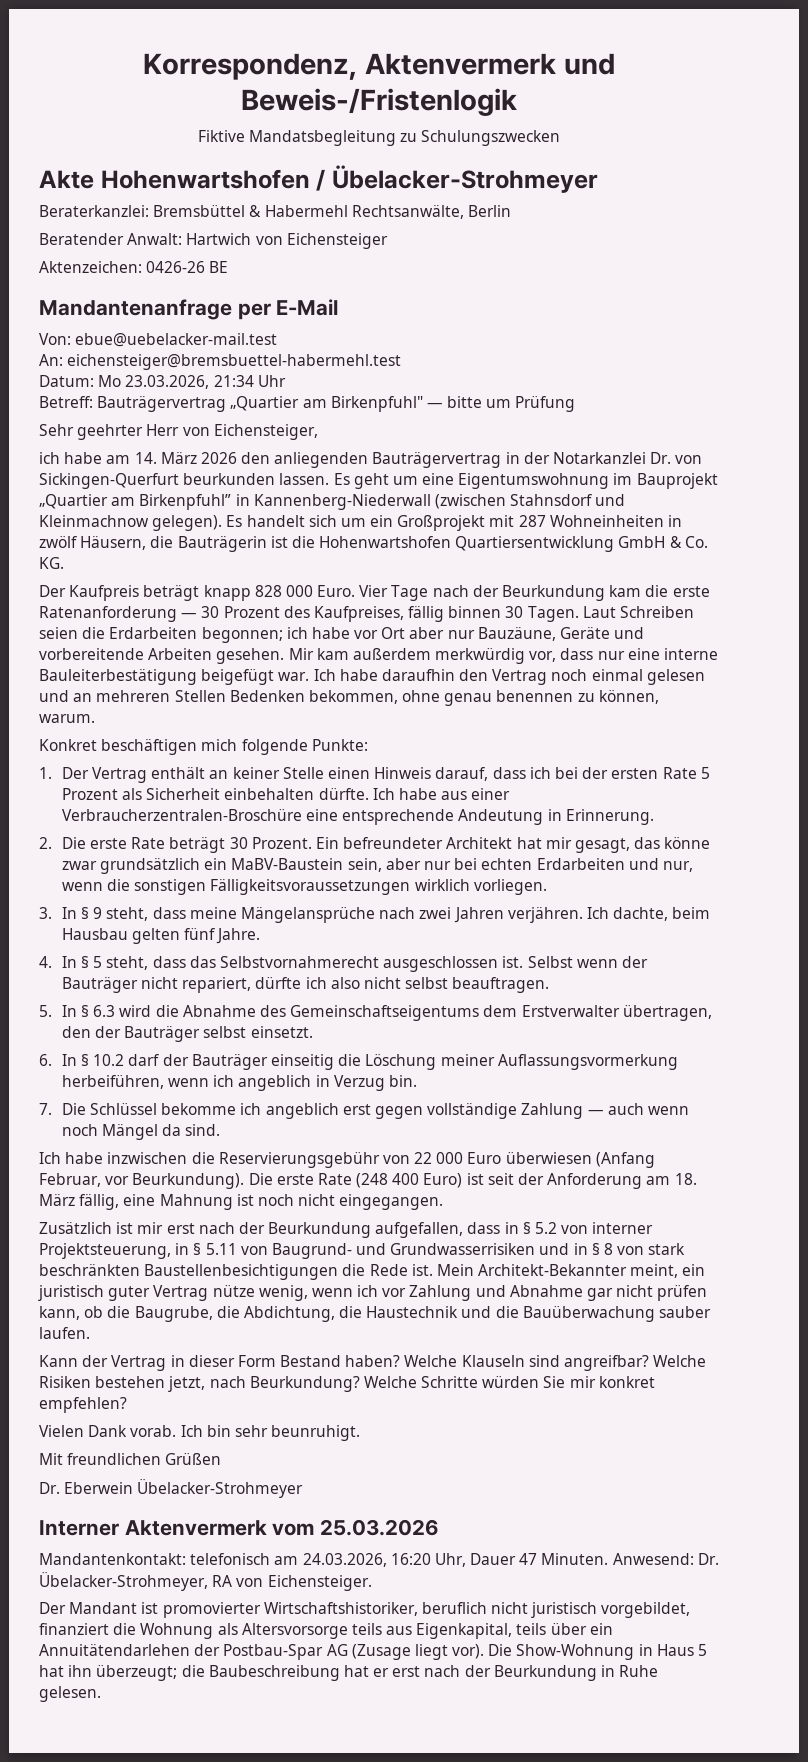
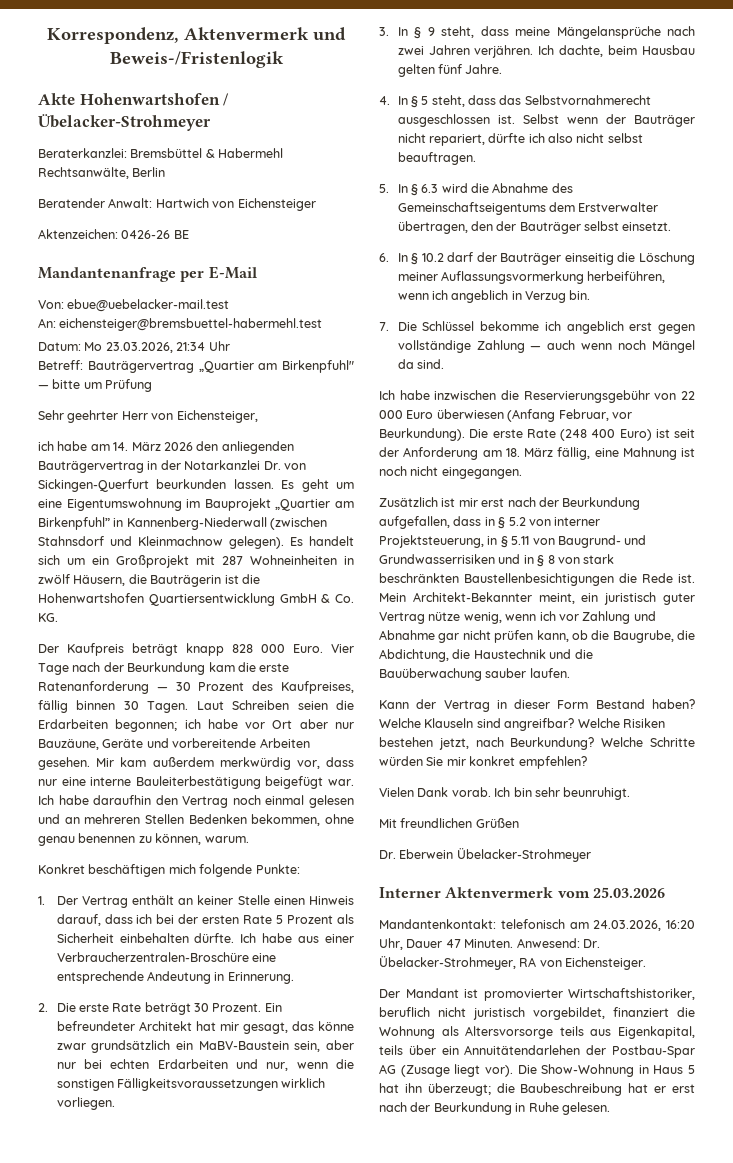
[197,130,561,146] // Fiktive Mandatsbegleitung zu Schulungszwecken -> (284, 59) none

